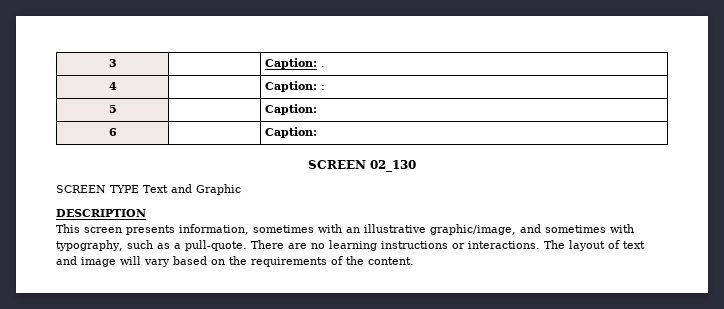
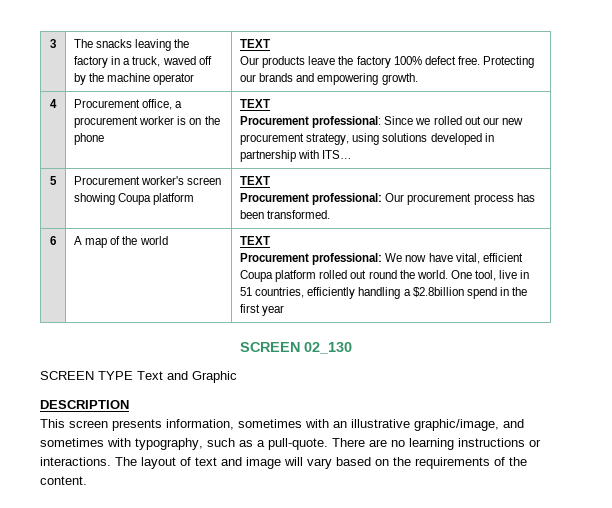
[265,58,326,69] [108,82,117,90] [265,81,326,92] [108,105,117,113] [265,104,318,115] [108,128,117,136] [265,127,318,138] | Caption: . // 4 | | Caption: : // 5 | | Caption: // 6 | | Caption: -> [74,39,190,51] [74,56,212,68] [74,73,195,85] [240,39,271,48] [240,56,534,68] [240,73,418,85] [50,99,57,108] [74,99,183,110] [74,116,220,128] [74,133,105,145] [240,99,271,108] [240,116,523,128] [240,133,494,145] [240,150,353,162] [50,176,57,185] [74,176,222,185] [74,193,195,205] [240,176,271,185] [240,193,535,205] [240,210,331,219] [50,236,56,245] [74,236,168,248] [240,236,271,245] [240,253,523,265] [240,270,530,282] [240,287,527,299] [240,304,285,316] The snacks leaving the factory in a truck, waved off by the machine operator | TEXT // Our products leave the factory 100% defect free. Protecting our brands and empowering growth. // 4 | Procurement office, a procurement worker is on the phone | TEXT // Procurement professional: Since we rolled out our new procurement strategy, using solutions developed in partnership with ITS… // 5 | Procurement worker's screen showing Coupa platform | TEXT // Procurement professional: Our procurement process has been transformed. // 6 | A map of the world | TEXT // Procurement professional: We now have vital, efficient Coupa platform rolled out round the world. One tool, live in 51 countries, efficiently handling a $2.8billion spend in the first year

